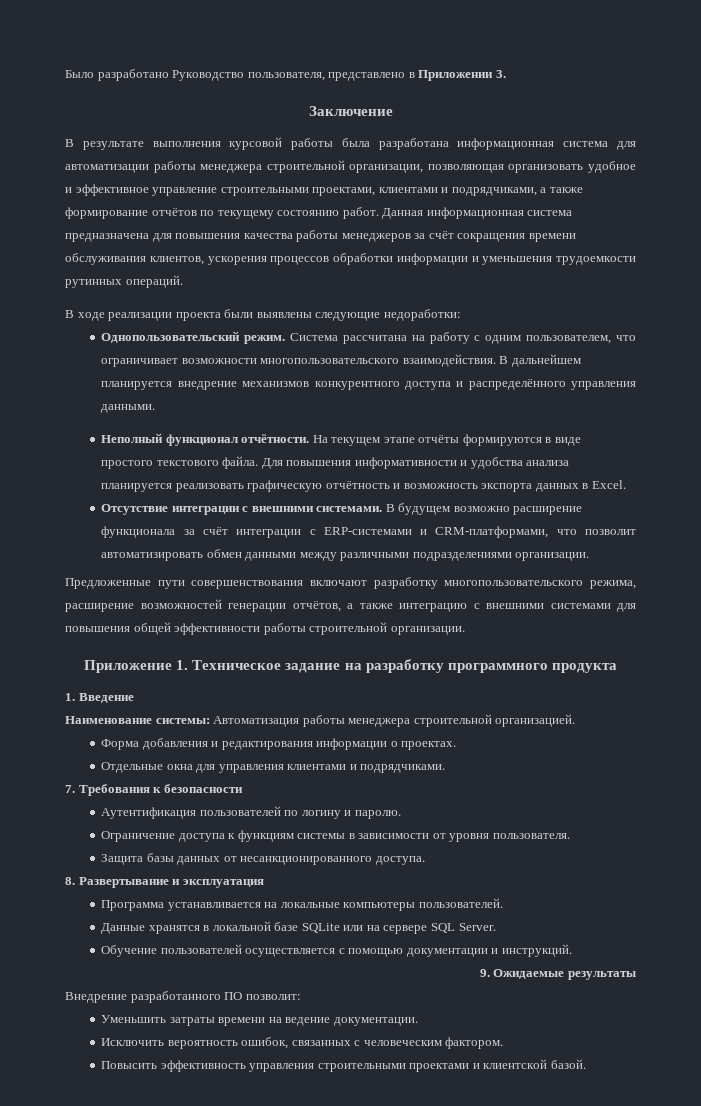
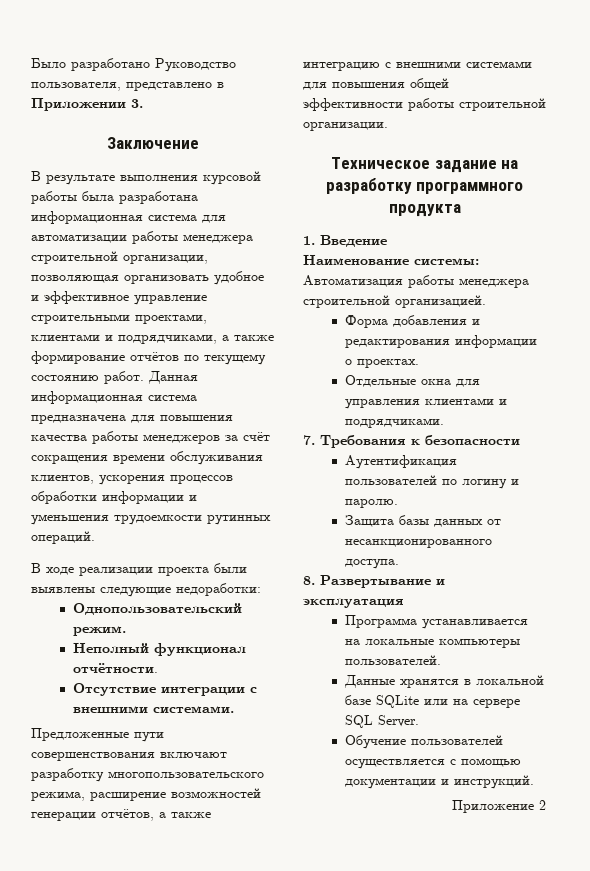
[290,332,637,344] [101,354,581,367] [101,379,636,390] [101,404,156,413] [101,433,582,446] [101,456,570,469] [101,480,627,492] Система рассчитана на работу с одним пользователем, что ограничивает возможности многопользовательского взаимодействия. В дальнейшем планируется внедрение механизмов конкурентного доступа и распределённого управления данными. // Неполный функционал отчётности. На текущем этапе отчёты формируются в виде простого текстового файла. Для повышения информативности и удобства анализа планируется реализовать графическую отчётность и возможность экспорта данных в Excel. -> [72,642,246,656] [72,663,158,673] // Неполный функционал отчётности.
[385,503,583,515] [101,526,637,538] [101,549,590,561] В будущем возможно расширение функционала за счёт интеграции с ERP-системами и CRM-платформами, что позволит автоматизировать обмен данными между различными подразделениями организации. -> (234, 709) none
[84,660,189,673] Приложение 1. -> (388, 126) none
[101,830,571,842] // Ограничение доступа к функциям системы в зависимости от уровня пользователя. -> (398, 503) none
[479,969,636,980] [65,991,301,1003] [101,1015,418,1026] [101,1037,504,1049] [101,1059,586,1072] 9. Ожидаемые результаты // Внедрение разработанного ПО позволит: // Уменьшить затраты времени на ведение документации. // Исключить вероятность ошибок, связанных с человеческим фактором. // Повысить эффективность управления строительными проектами и клиентской базой. -> [452,800,546,813] Приложение 2

